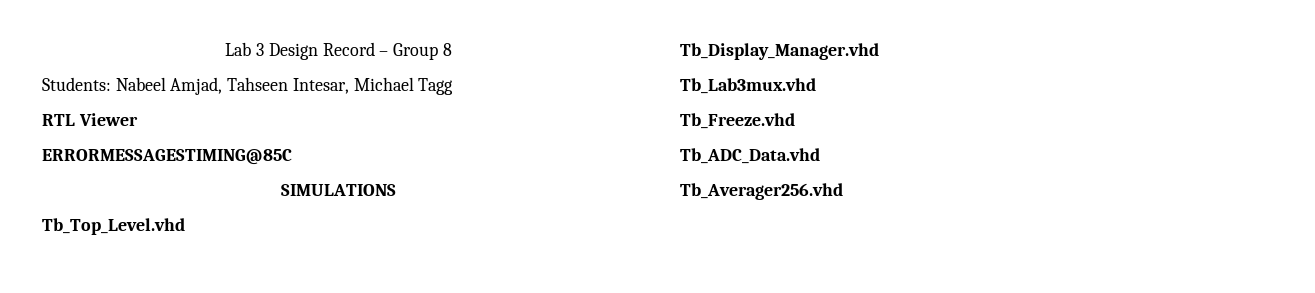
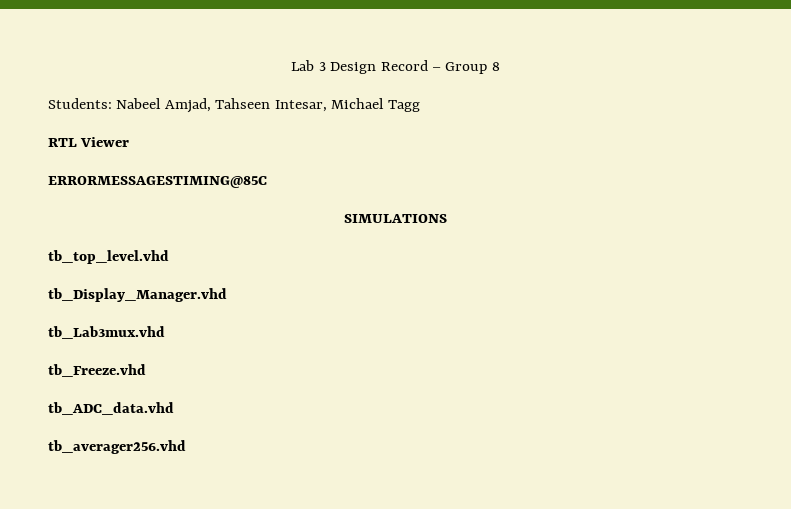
[42,218,185,235] [680,43,879,60] [680,78,816,94] [680,113,795,129] [680,148,820,164] [680,183,843,200] Tb_Top_Level.vhd // Tb_Display_Manager.vhd // Tb_Lab3mux.vhd // Tb_Freeze.vhd // Tb_ADC_Data.vhd // Tb_Averager256.vhd -> [48,250,169,264] [48,288,227,302] [48,326,165,339] [48,364,146,377] [48,402,174,415] [48,440,186,454] tb_top_level.vhd // tb_Display_Manager.vhd // tb_Lab3mux.vhd // tb_Freeze.vhd // tb_ADC_data.vhd // tb_averager256.vhd

